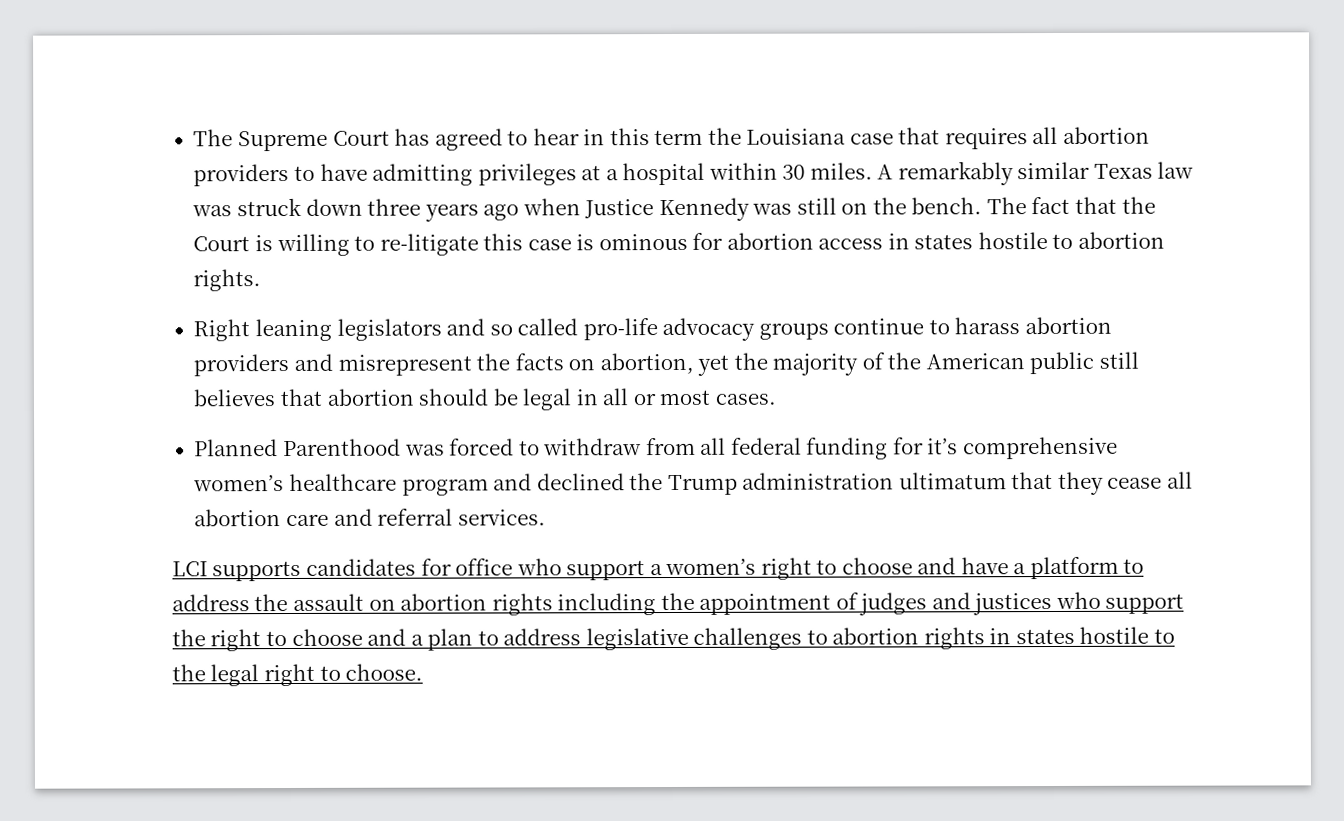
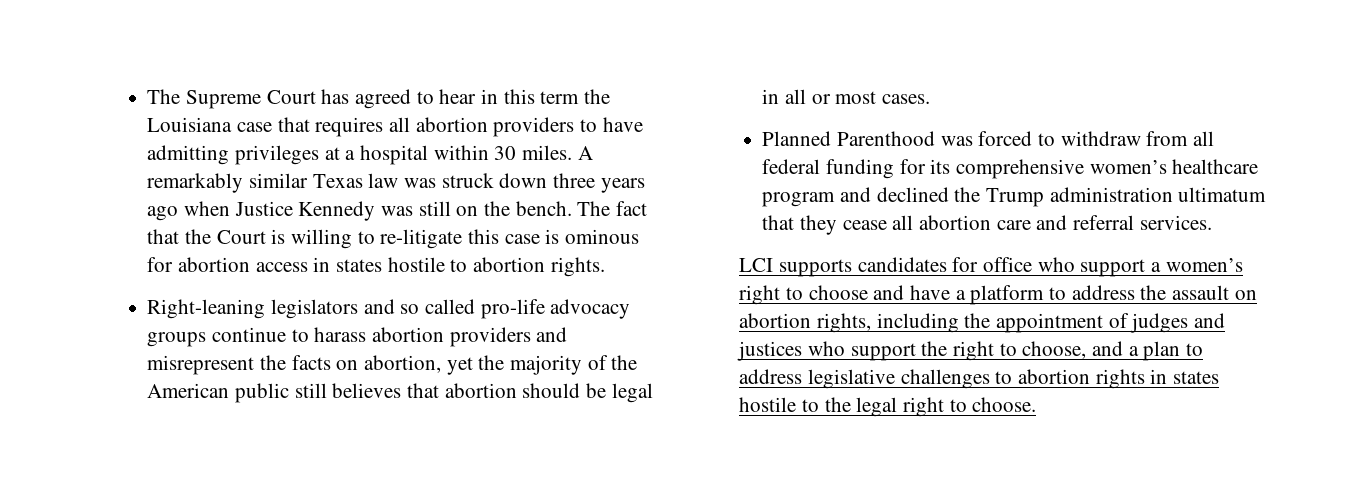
[193,318,332,342] Right leaning -> [147,299,266,319] Right-leaning
[927,438,959,455] it’s -> [930,159,951,174] its
[491,593,553,616] rights -> [816,313,871,333] rights,
[291,628,363,646] choose -> [1022,341,1087,359] choose,

